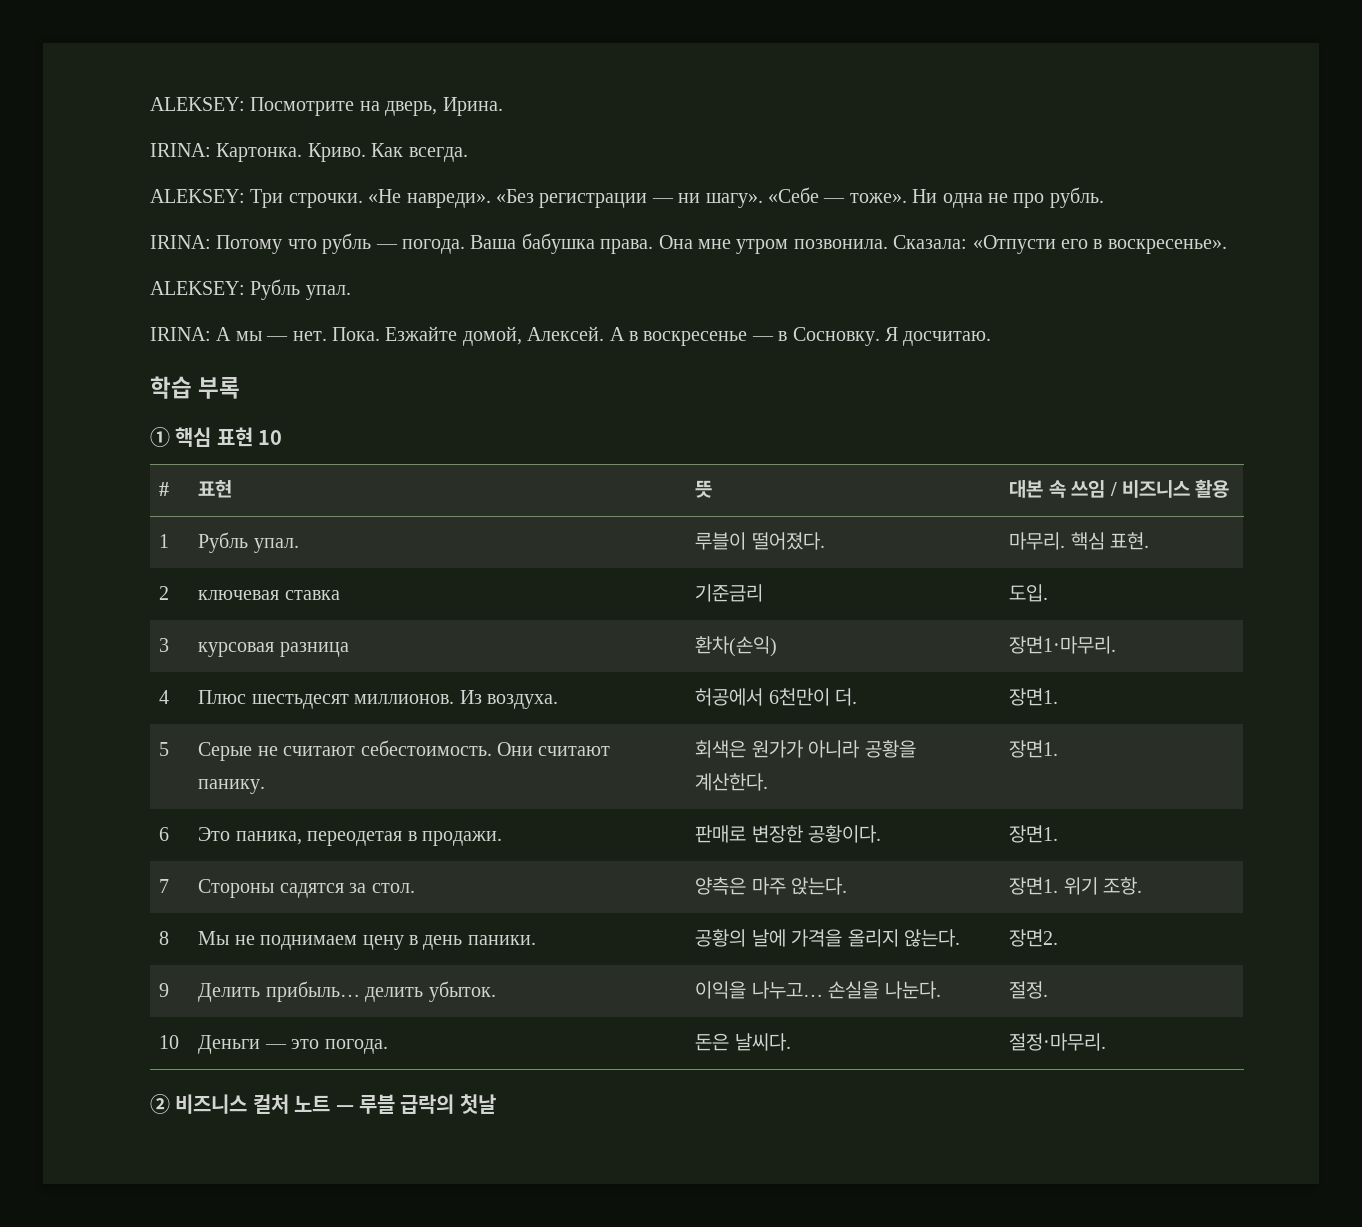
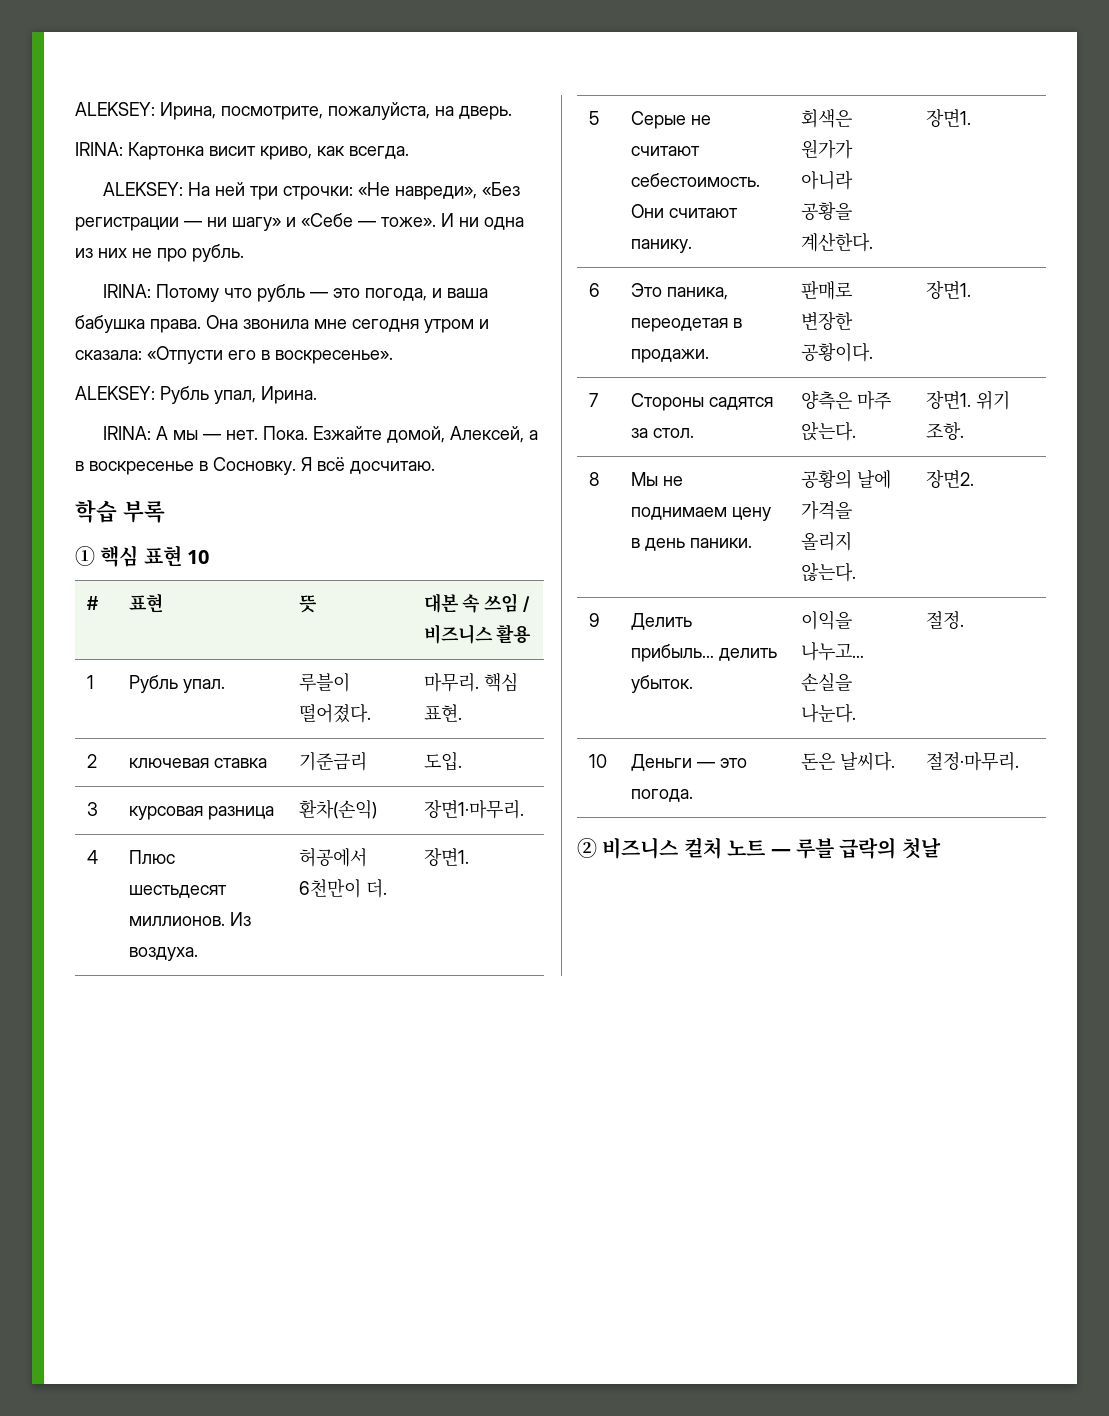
[150,97,503,116] [150,143,468,162] [150,189,491,208] ALEKSEY: Посмотрите на дверь, Ирина. // IRINA: Картонка. Криво. Как всегда. // ALEKSEY: Три строчки. «Не навреди». -> [75,102,512,120] [75,142,409,160] [103,182,478,200] ALEKSEY: Ирина, посмотрите, пожалуйста, на дверь. // IRINA: Картонка висит криво, как всегда. // ALEKSEY: На ней три строчки: «Не навреди»,
[705,193,763,208] шагу». -> [232,217,296,231] шагу» и
[912,189,983,208] Ни одна -> [441,213,524,230] [75,248,127,258] И ни одна из них
[402,233,968,254] погода. Ваша бабушка права. Она мне утром позвонила. Сказала: -> [333,288,489,301] [75,315,489,333] [75,350,142,360] это погода, и ваша бабушка права. Она звонила мне сегодня утром и сказала:
[305,285,351,300] упал. -> [214,386,317,404] упал, Ирина.
[527,326,625,341] Алексей. А -> [450,426,539,443] Алексей, а
[751,336,774,341] — -> (194, 468) none
(898, 334) none -> [317,457,345,471] всё

